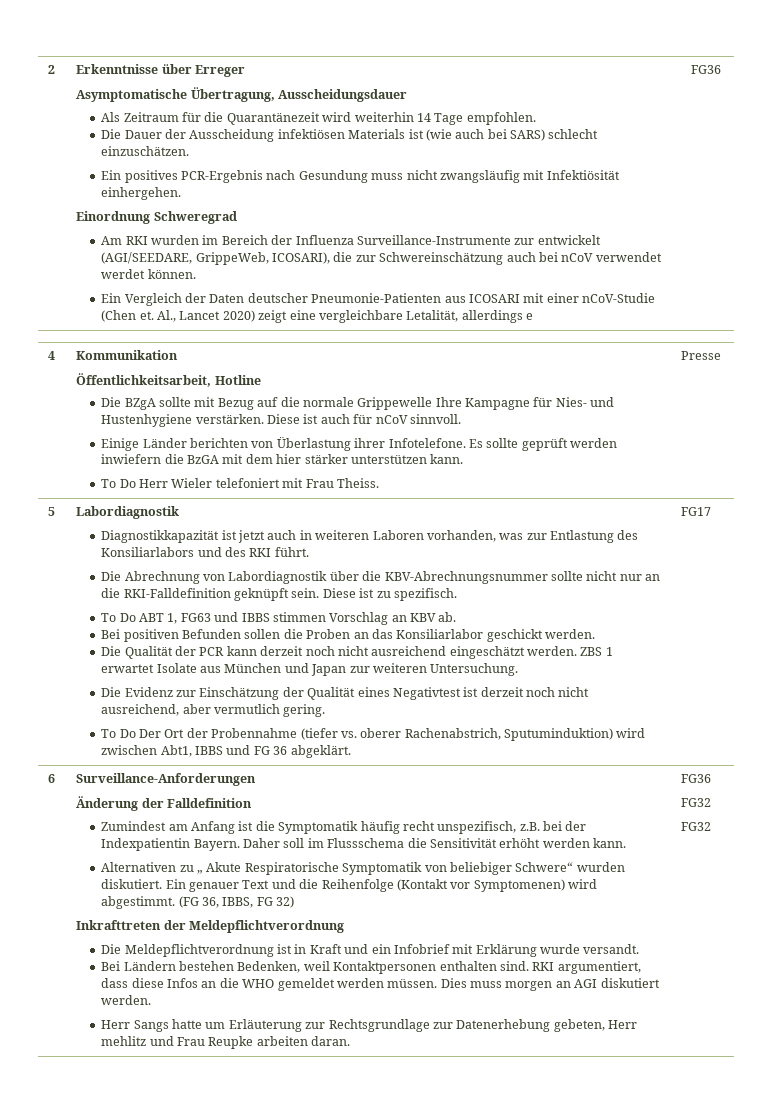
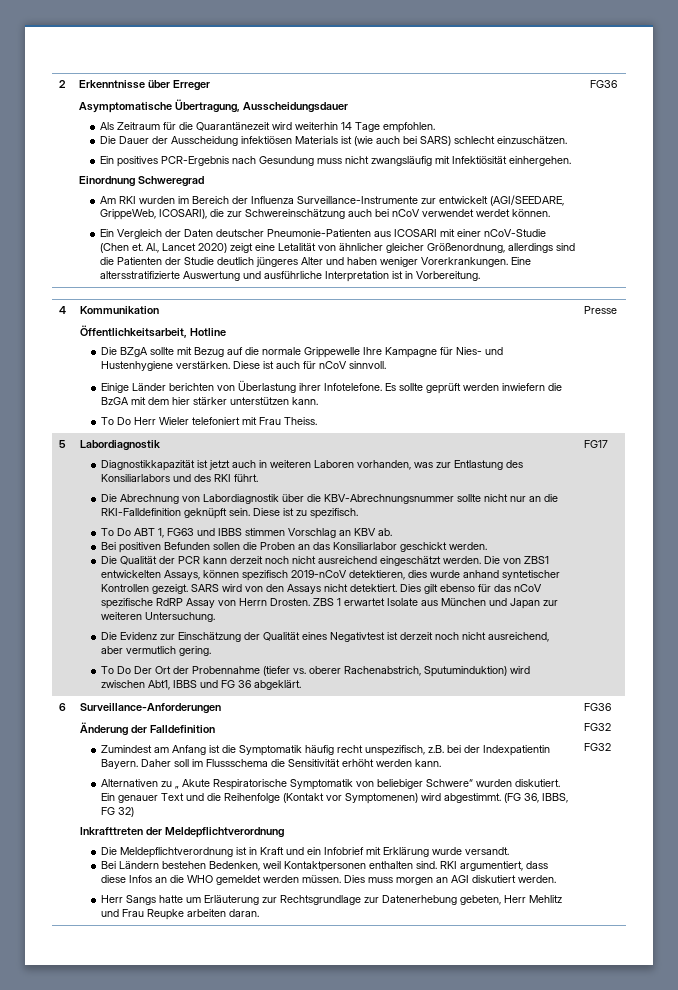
[318,310,534,323] vergleichbare Letalität, allerdings e -> [277,243,575,253] [99,257,531,267] [99,271,480,282] Letalität von ähnlicher gleicher Größenordnung, allerdings sind die Patienten der Studie deutlich jüngeres Alter und haben weniger Vorerkrankungen. Eine altersstratifizierte Auswertung und ausführliche Interpretation ist in Vorbereitung.
(578, 651) none -> [483,556,549,564] [100,570,560,581] [100,584,542,594] [100,598,310,609] Die von ZBS1 entwickelten Assays, können spezifisch 2019-nCoV detektieren, dies wurde anhand syntetischer Kontrollen gezeigt. SARS wird von den Assays nicht detektiert. Dies gilt ebenso für das nCoV spezifische RdRP Assay von Herrn Drosten.
[101,1036,147,1046] mehlitz -> [528,895,562,903] Mehlitz

